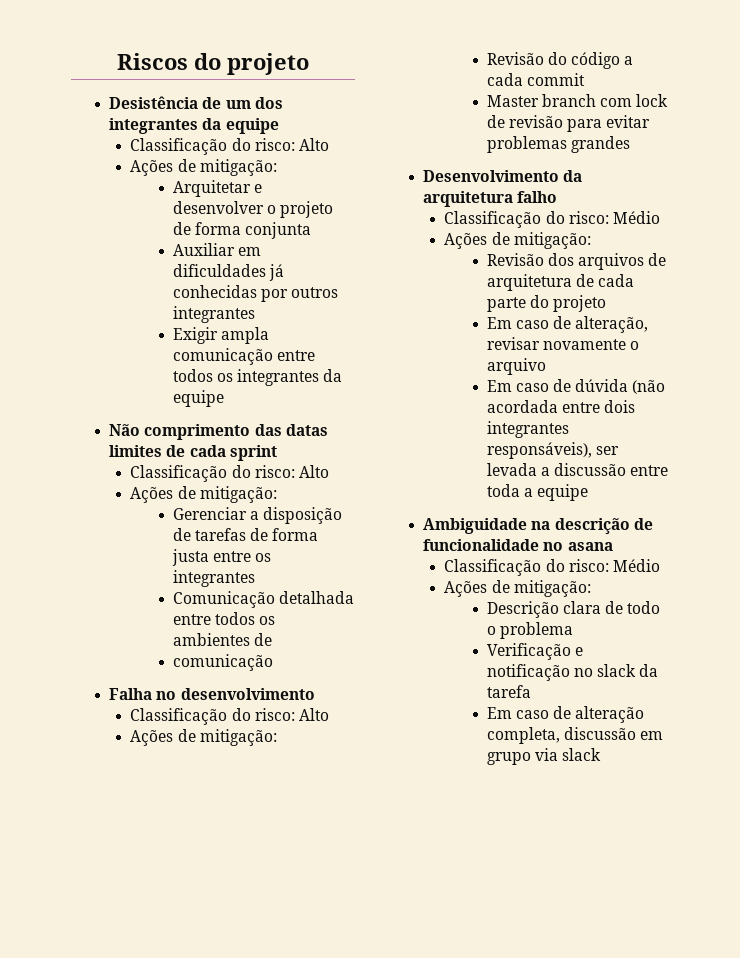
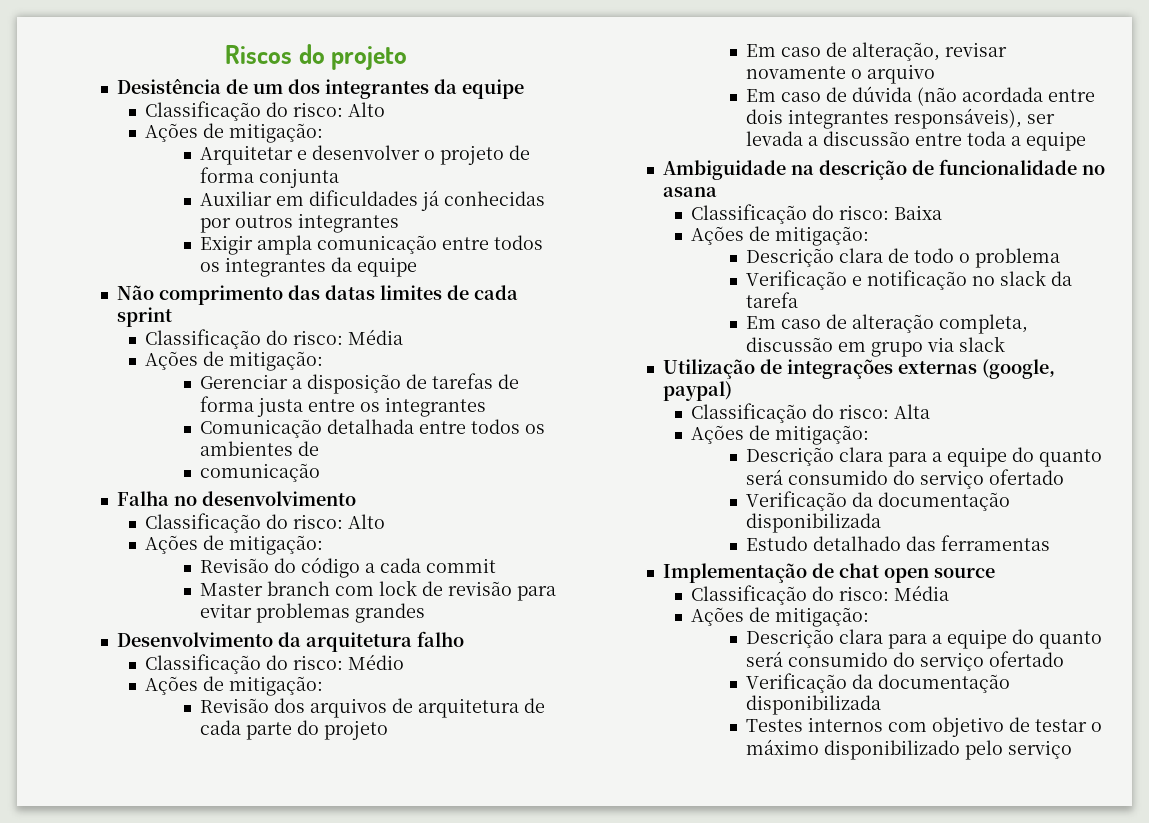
[298,465,329,478] Alto -> [347,329,403,345] Média
[612,559,660,572] Médio -> [893,205,942,220] Baixa
(601, 754) none -> [663,359,1056,379] [663,381,733,401] [690,403,930,423] [690,425,869,445] [745,447,1102,467] [745,469,1064,489] [745,491,1010,511] [745,513,881,533] [745,535,1050,551] [663,563,996,583] [690,585,949,605] [690,607,869,627] [745,629,1102,649] [745,651,1064,671] [745,673,1010,693] [745,695,881,715] [745,717,1102,737] [745,739,1072,760] // Utilização de integrações externas (google, paypal) // Classificação do risco: Alta // Ações de mitigação: // Descrição clara para a equipe do quanto será consumido do serviço ofertado // Verificação da documentação disponibilizada // Estudo detalhado das ferramentas // Implementação de chat open source // Classificação do risco: Média // Ações de mitigação: // Descrição clara para a equipe do quanto será consumido do serviço ofertado // Verificação da documentação disponibilizada // Testes internos com objetivo de testar o máximo disponibilizado pelo serviço

